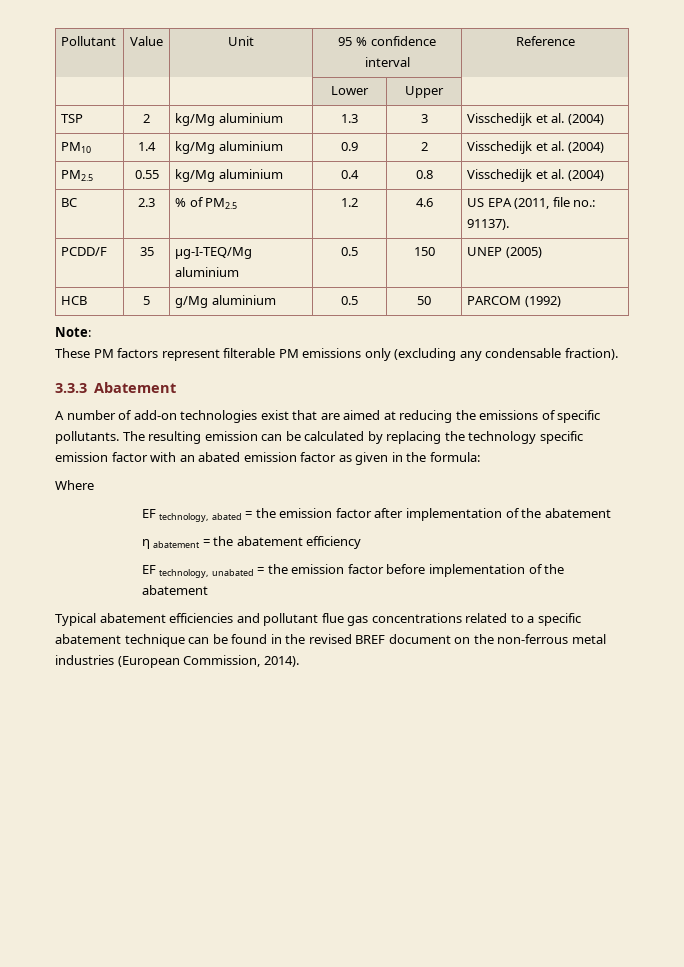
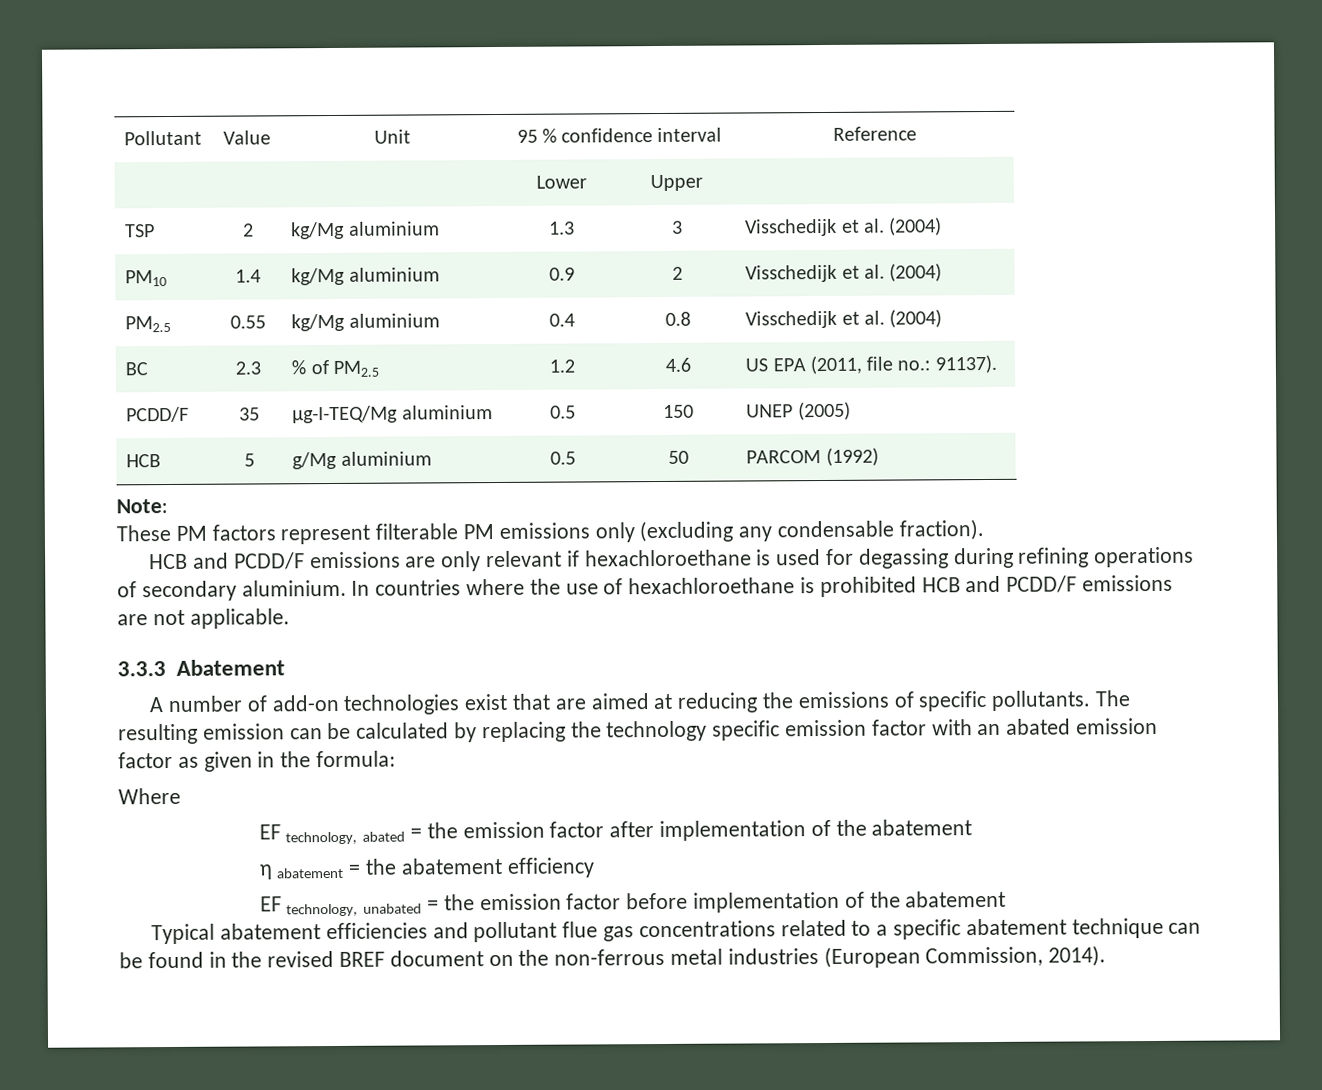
(618, 354) none -> [149,546,1195,572] [117,574,1174,602] [117,608,290,629] // HCB and PCDD/F emissions are only relevant if hexachloroethane is used for degassing during refining operations of secondary aluminium. In countries where the use of hexachloroethane is prohibited HCB and PCDD/F emissions are not applicable.

